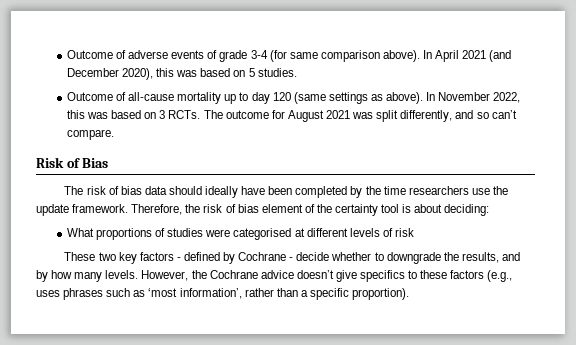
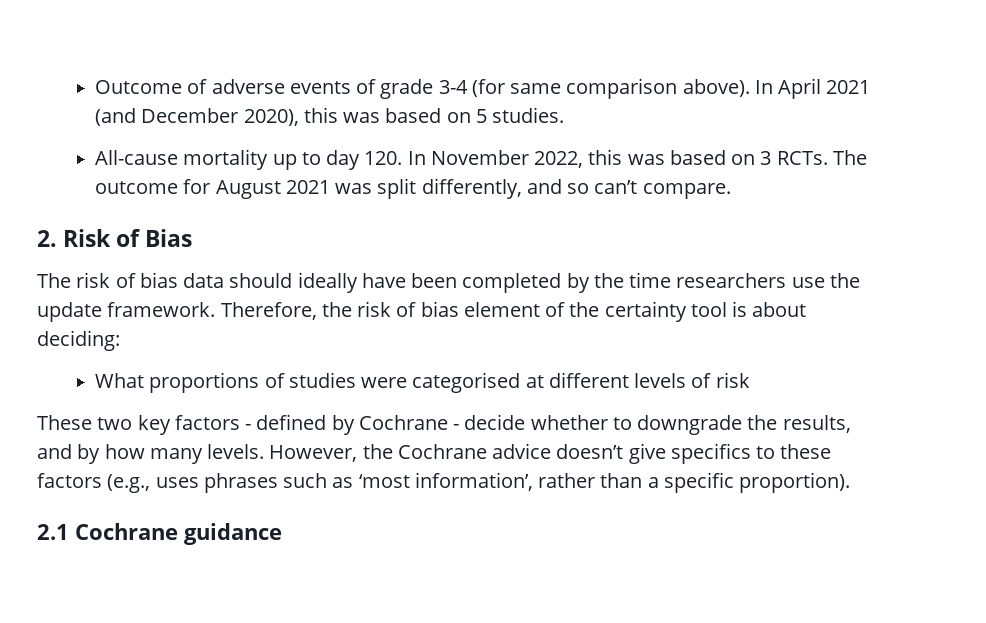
[66,92,175,101] Outcome of all-cause -> [95,150,179,165] All-cause
[272,92,424,104] 120 (same settings as above). -> [364,151,403,165] 120.
(114, 134) none -> [37,230,57,247] 2.
(410, 294) none -> [37,523,282,545] // 2.1 Cochrane guidance

